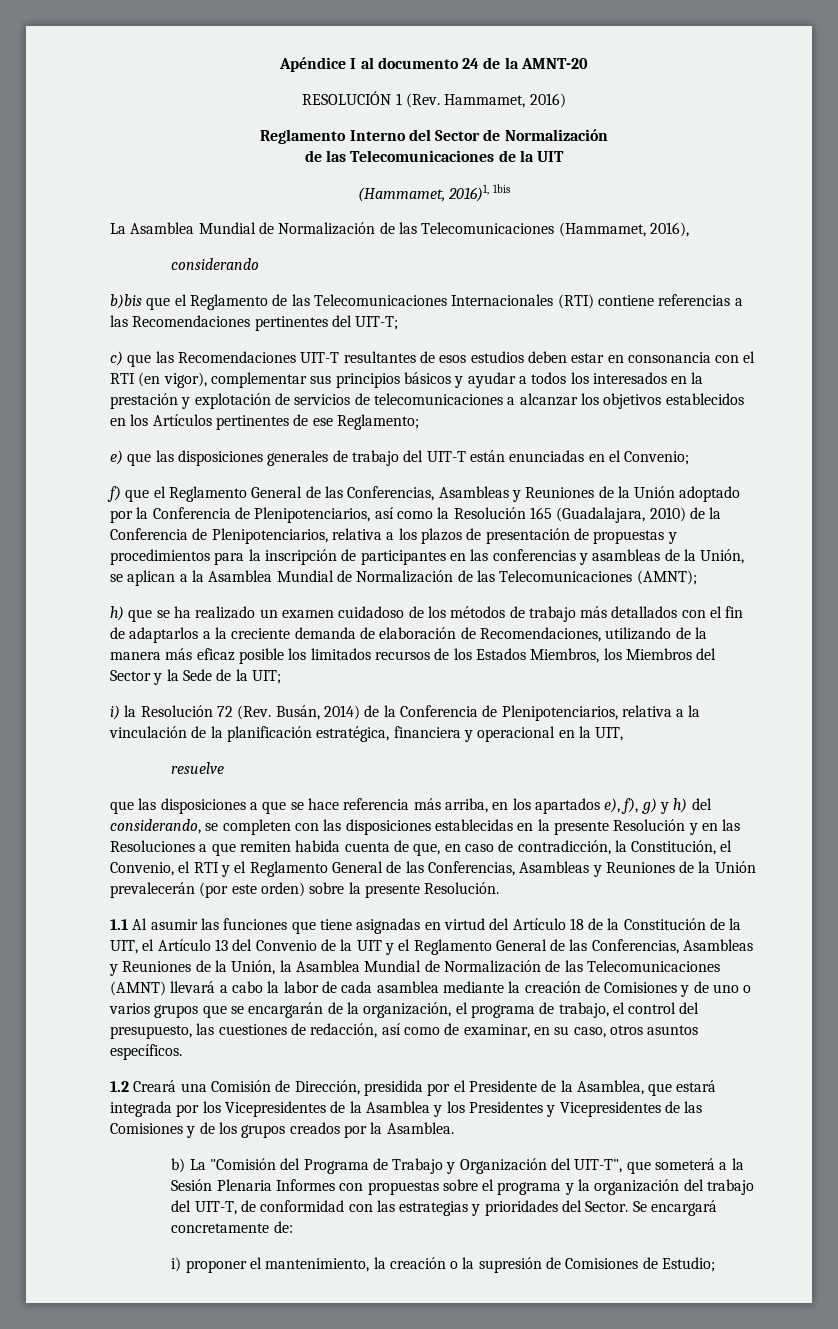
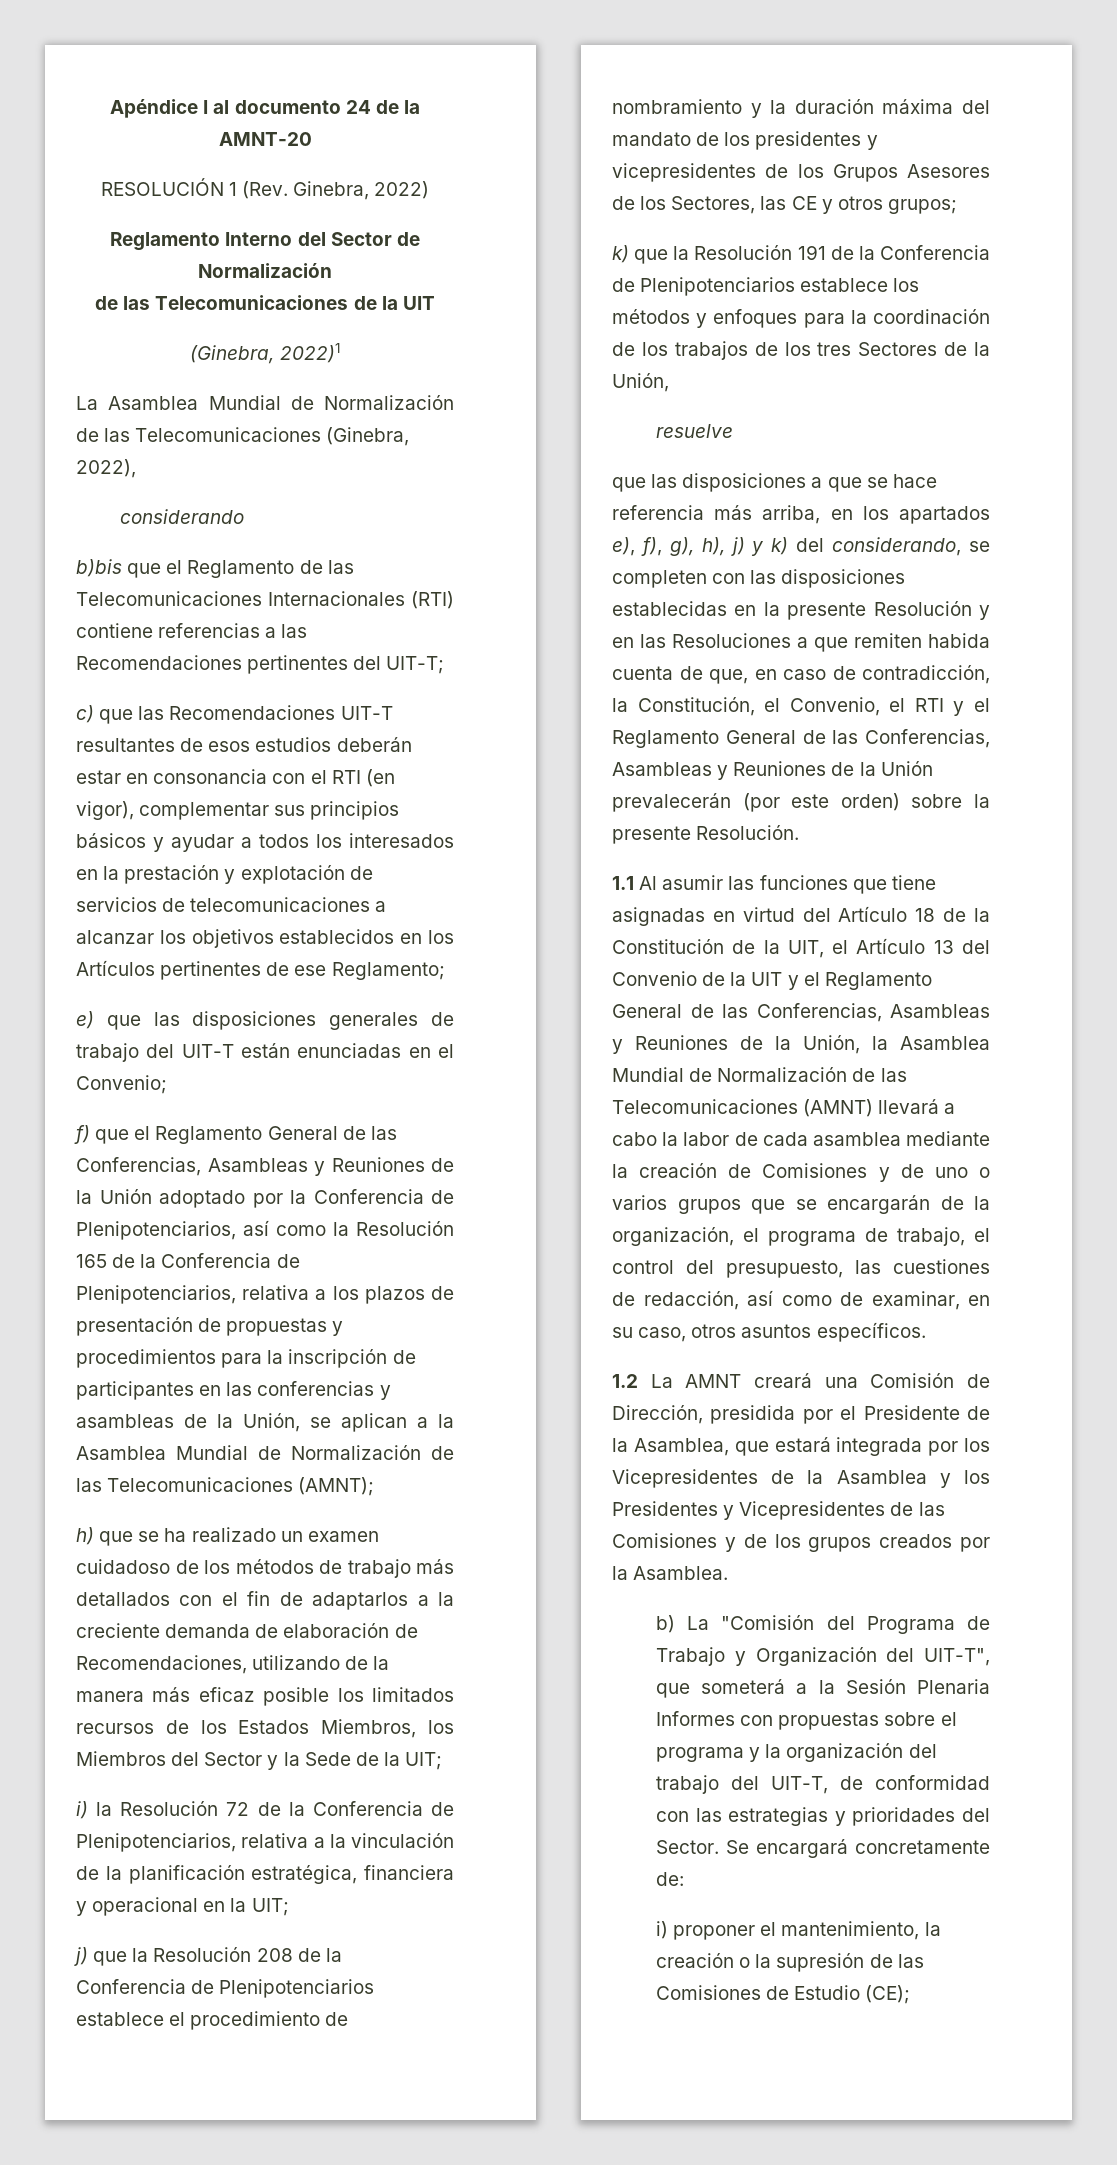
[444,93,566,108] Hammamet, 2016) -> [293,181,430,200] Ginebra, 2022)
[357,184,511,202] (Hammamet, 2016)1, 1bis -> [190,343,340,364] (Ginebra, 2022)1
[558,222,689,237] (Hammamet, 2016), -> [326,427,410,446] [76,459,136,478] (Ginebra, 2022),
[527,351,567,363] deben -> [336,737,412,752] deberán
[556,507,686,523] (Guadalajara, 2010) -> (107, 1261) none
[237,705,360,720] (Rev. Busán, 2014) -> (250, 1809) none
[595,727,624,741] UIT, -> [251,1898,289,1916] [74,1947,342,1966] [76,1979,375,1998] [76,2011,349,2030] [612,99,990,118] [612,131,878,150] [612,163,990,182] [612,196,957,214] [612,245,990,264] [612,277,920,296] [612,309,990,328] [612,341,990,360] [612,373,669,392] UIT; // j) que la Resolución 208 de la Conferencia de Plenipotenciarios establece el procedimiento de nombramiento y la duración máxima del mandato de los presidentes y vicepresidentes de los Grupos Asesores de los Sectores, las CE y otros grupos; // k) que la Resolución 191 de la Conferencia de Plenipotenciarios establece los métodos y enfoques para la coordinación de los trabajos de los tres Sectores de la Unión,
[641,798,688,814] g) y h) -> [669,537,789,556] g), h), j) y k)
[133,1080,177,1092] Creará -> [650,1373,812,1388] La AMNT creará
(562, 1263) none -> [897,1954,924,1968] las
[662,1257,716,1272] Estudio; -> [794,1985,911,2004] Estudio (CE);

